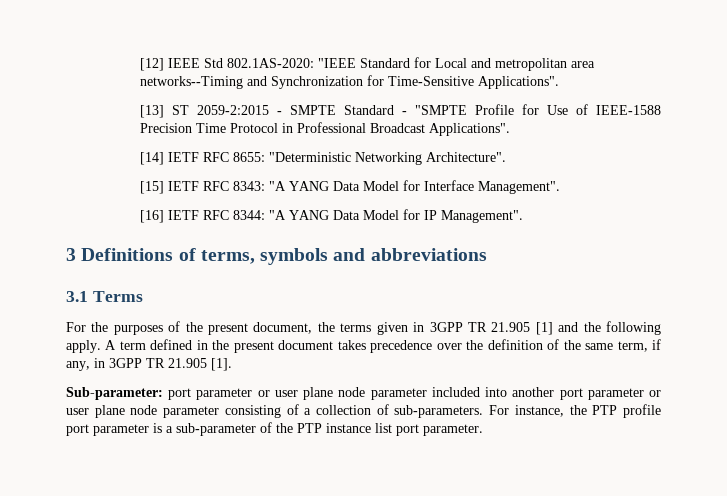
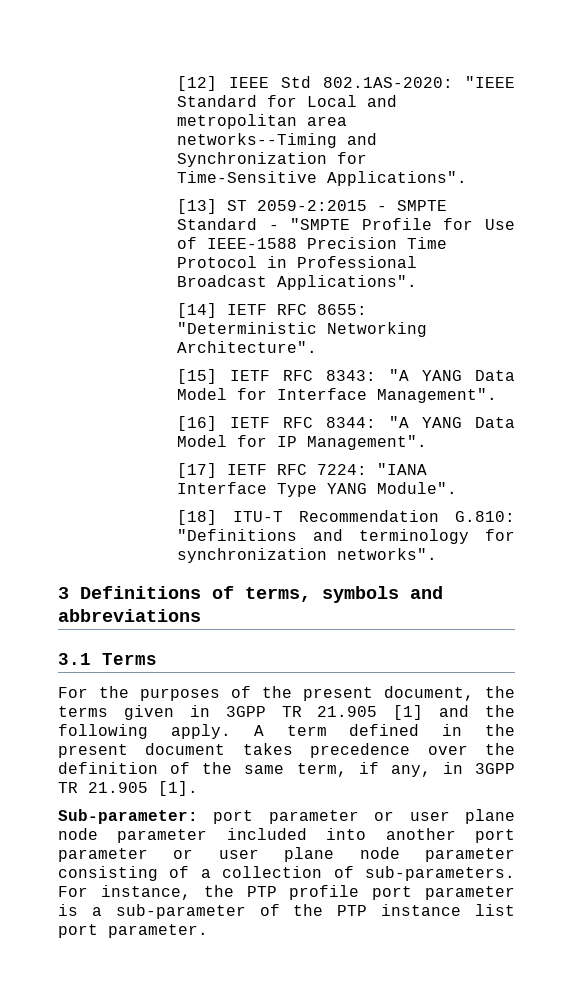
(523, 216) none -> [177,463,428,478] [177,482,458,497] [177,510,515,525] [177,529,515,544] [177,548,438,563] // [17] IETF RFC 7224: "IANA Interface Type YANG Module". // [18] ITU-T Recommendation G.810: "Definitions and terminology for synchronization networks".

